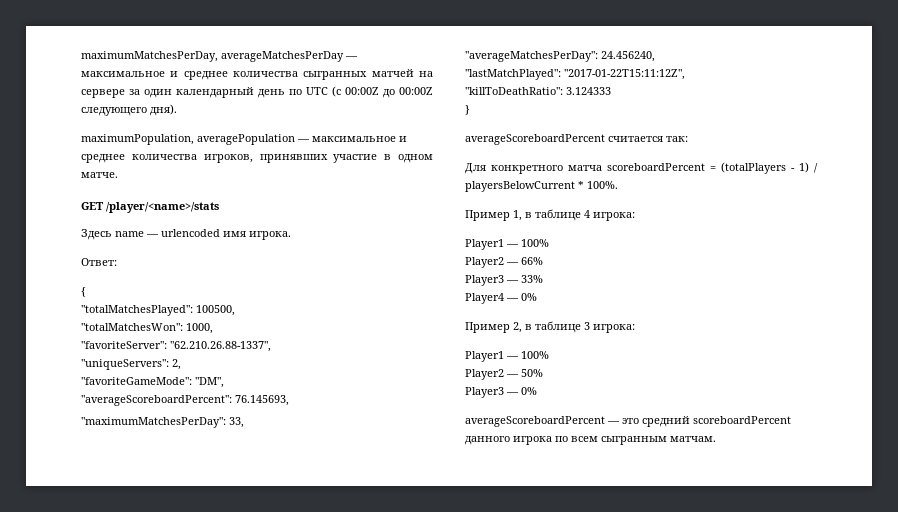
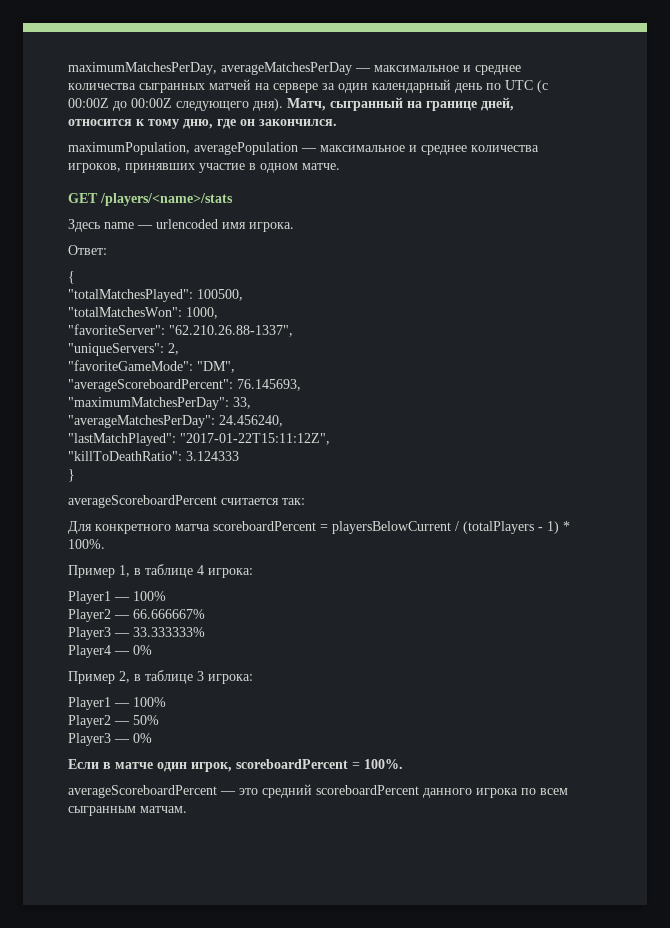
(177, 110) none -> [287,97,514,111] [68,119,337,129] Матч, сыгранный на границе дней, относится к тому дню, где он закончился.
[106,202,219,213] /player/<name>/stats -> [100,193,233,206] /players/<name>/stats
(716, 168) none -> [332,521,459,534] playersBelowCurrent /
[814,163,818,173] [465,181,575,192] / playersBelowCurrent -> (559, 527) none
[521,257,543,265] [465,275,543,286] 66% // Player3 — 33% -> [133,609,205,619] [68,627,205,640] 66.666667% // Player3 — 33.333333%
(537, 391) none -> [68,759,403,772] // Если в матче один игрок, scoreboardPercent = 100%.

